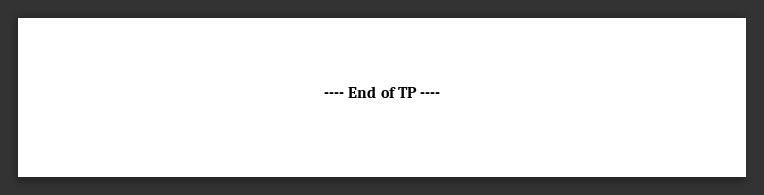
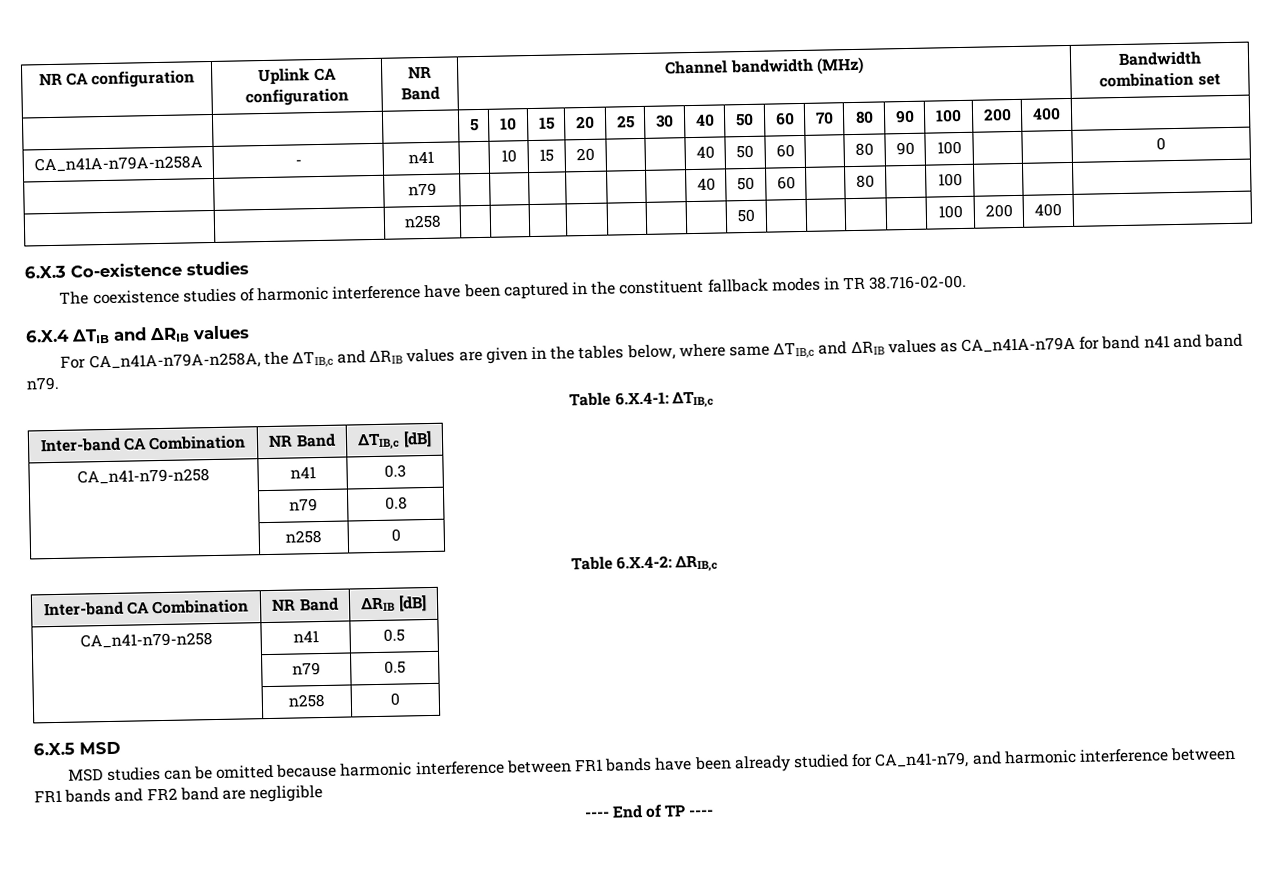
(324, 95) none -> [38,70,196,89] [258,67,337,86] [245,88,349,107] [408,65,432,79] [400,86,440,101] [664,56,864,75] [1117,51,1202,67] [1099,72,1221,88] [469,118,479,132] [500,117,517,131] [538,116,555,130] [575,115,595,130] [615,115,635,129] [655,114,674,128] [694,113,715,127] [735,112,754,127] [774,112,795,126] [814,111,834,125] [854,110,874,124] [894,109,915,124] [935,108,962,123] [982,108,1012,122] [1032,107,1061,121] [33,155,203,173] [294,159,302,166] [408,150,434,164] [500,149,517,163] [539,148,554,162] [576,147,595,162] [695,145,715,159] [736,144,754,159] [775,144,795,158] [855,142,874,156] [895,141,915,156] [936,140,962,155] [1156,137,1166,151] [407,182,437,197] [696,177,716,191] [737,176,755,191] [776,176,796,190] [856,174,875,188] [937,172,963,187] [403,214,442,229] [737,208,756,223] [937,204,963,219] [984,204,1013,218] [1034,203,1062,217] [24,261,249,279] [59,274,968,305] [25,325,250,344] [60,333,1243,371] [26,376,60,391] [569,390,714,408] [39,435,247,453] [268,433,336,448] [357,430,432,450] [77,468,210,485] [289,466,316,479] [384,464,406,478] [289,498,318,512] [384,496,408,510] [285,529,322,544] [391,528,401,542] [570,554,719,572] [42,599,250,617] [271,597,339,612] [360,595,427,612] [80,632,213,649] [292,630,319,643] [383,628,405,642] [292,662,321,676] [384,660,406,674] [288,693,325,708] [390,692,400,706] [33,741,121,756] [68,746,1237,782] [34,785,324,803] NR CA configuration | Uplink CA configuration | NR Band | Channel bandwidth (MHz) | Bandwidth combination set // | | | 5 | 10 | 15 | 20 | 25 | 30 | 40 | 50 | 60 | 70 | 80 | 90 | 100 | 200 | 400 | // CA_n41A-n79A-n258A | - | n41 | | 10 | 15 | 20 | | | 40 | 50 | 60 | | 80 | 90 | 100 | | | 0 // | | n79 | | | | | | | 40 | 50 | 60 | | 80 | | 100 | | | // | | n258 | | | | | | | | 50 | | | | | 100 | 200 | 400 | // 6.X.3 Co-existence studies // The coexistence studies of harmonic interference have been captured in the constituent fallback modes in TR 38.716-02-00. // 6.X.4 ∆TIB and ∆RIB values // For CA_n41A-n79A-n258A, the ΔTIB,c and ΔRIB values are given in the tables below, where same ΔTIB,c and ΔRIB values as CA_n41A-n79A for band n41 and band n79. // Table 6.X.4-1: ΔTIB,c // Inter-band CA Combination | NR Band | ΔTIB,c [dB] // CA_n41-n79-n258 | n41 | 0.3 // | n79 | 0.8 // | n258 | 0 // Table 6.X.4-2: ΔRIB,c // Inter-band CA Combination | NR Band | ΔRIB [dB] // CA_n41-n79-n258 | n41 | 0.5 // | n79 | 0.5 // | n258 | 0 // 6.X.5 MSD // MSD studies can be omitted because harmonic interference between FR1 bands have been already studied for CA_n41-n79, and harmonic interference between FR1 bands and FR2 band are negligible //

